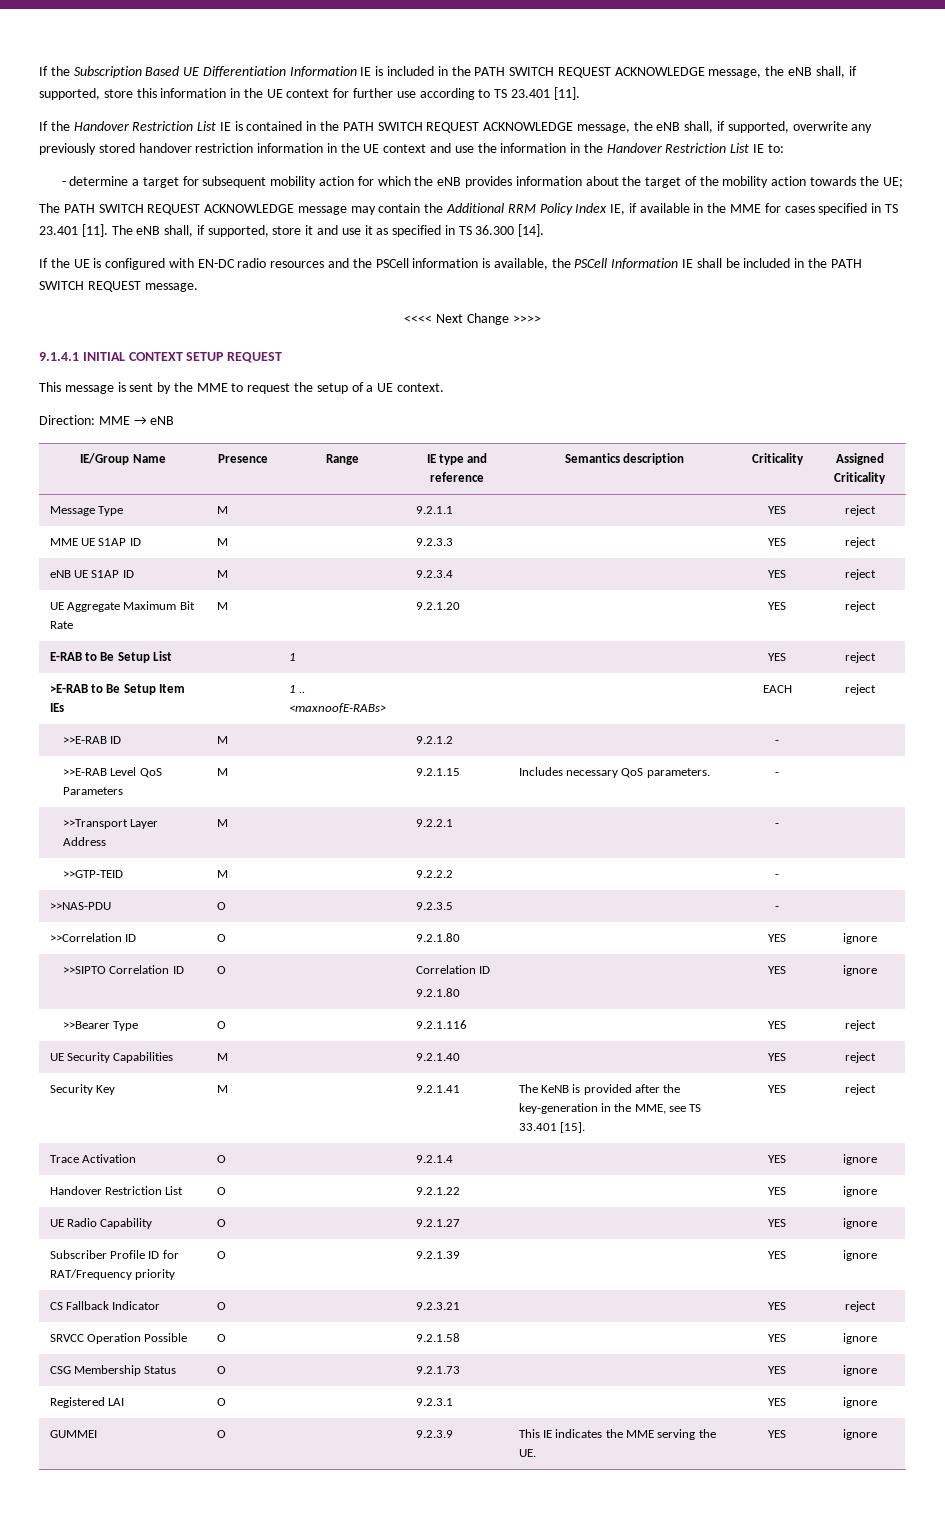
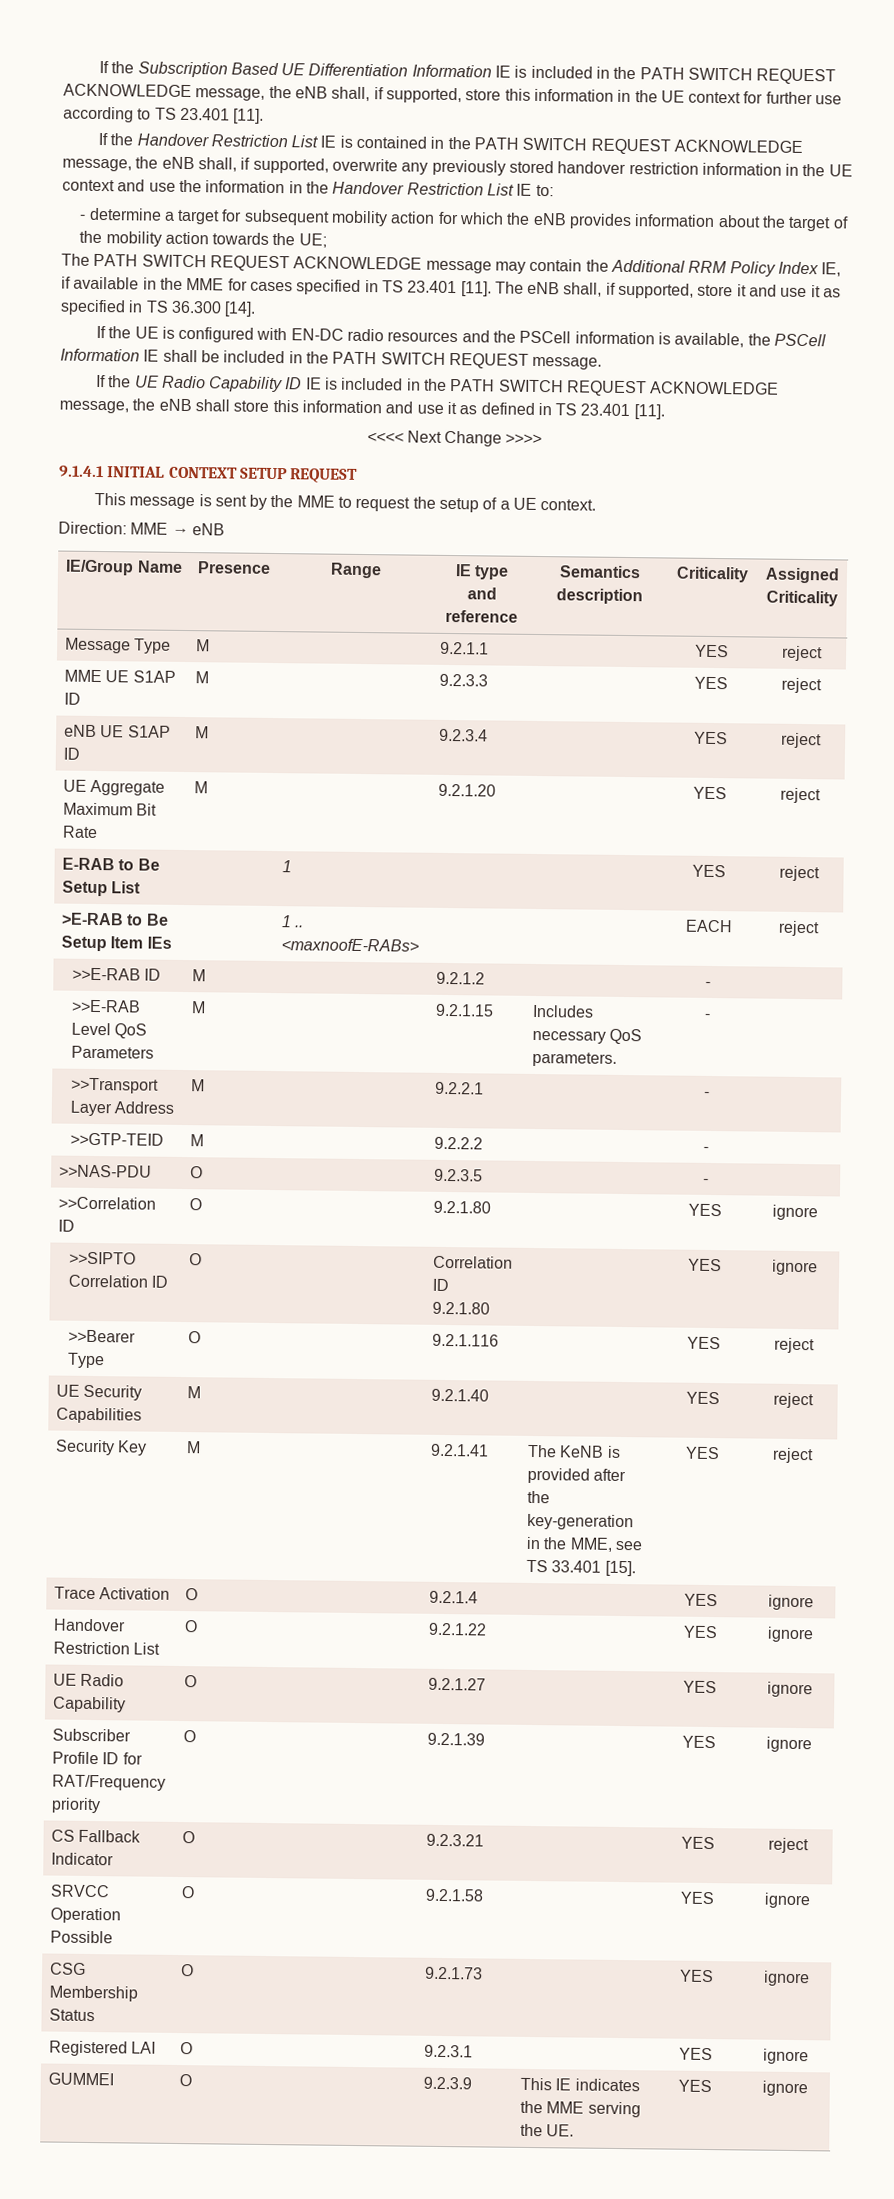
(198, 287) none -> [95,374,780,397] [59,398,665,420] // If the UE Radio Capability ID IE is included in the PATH SWITCH REQUEST ACKNOWLEDGE message, the eNB shall store this information and use it as defined in TS 23.401 [11].

